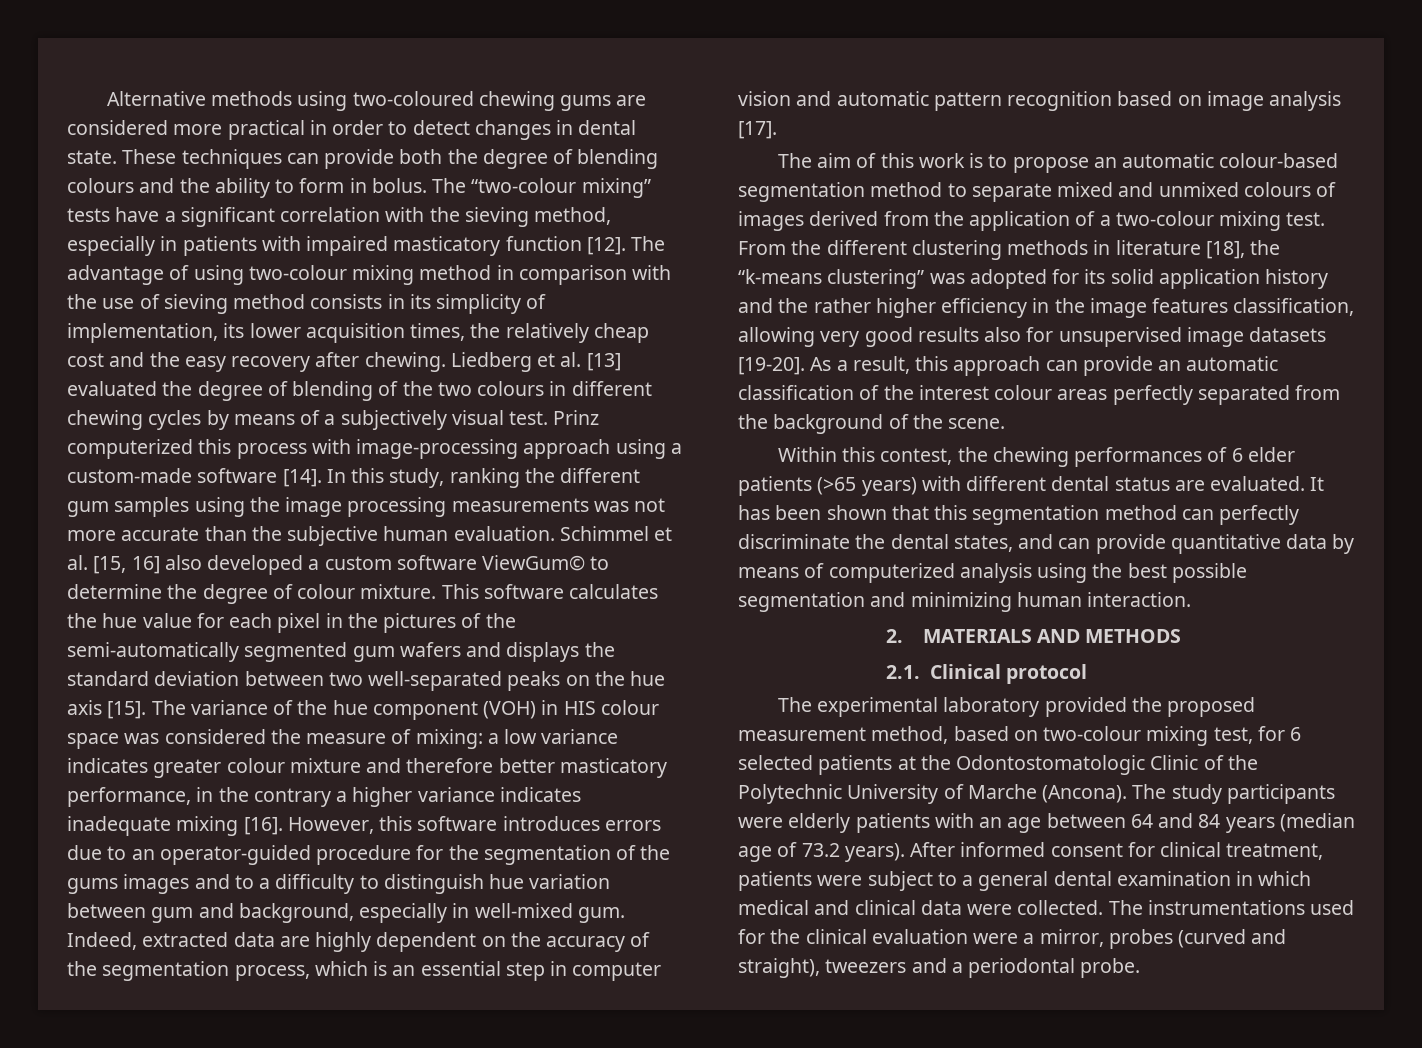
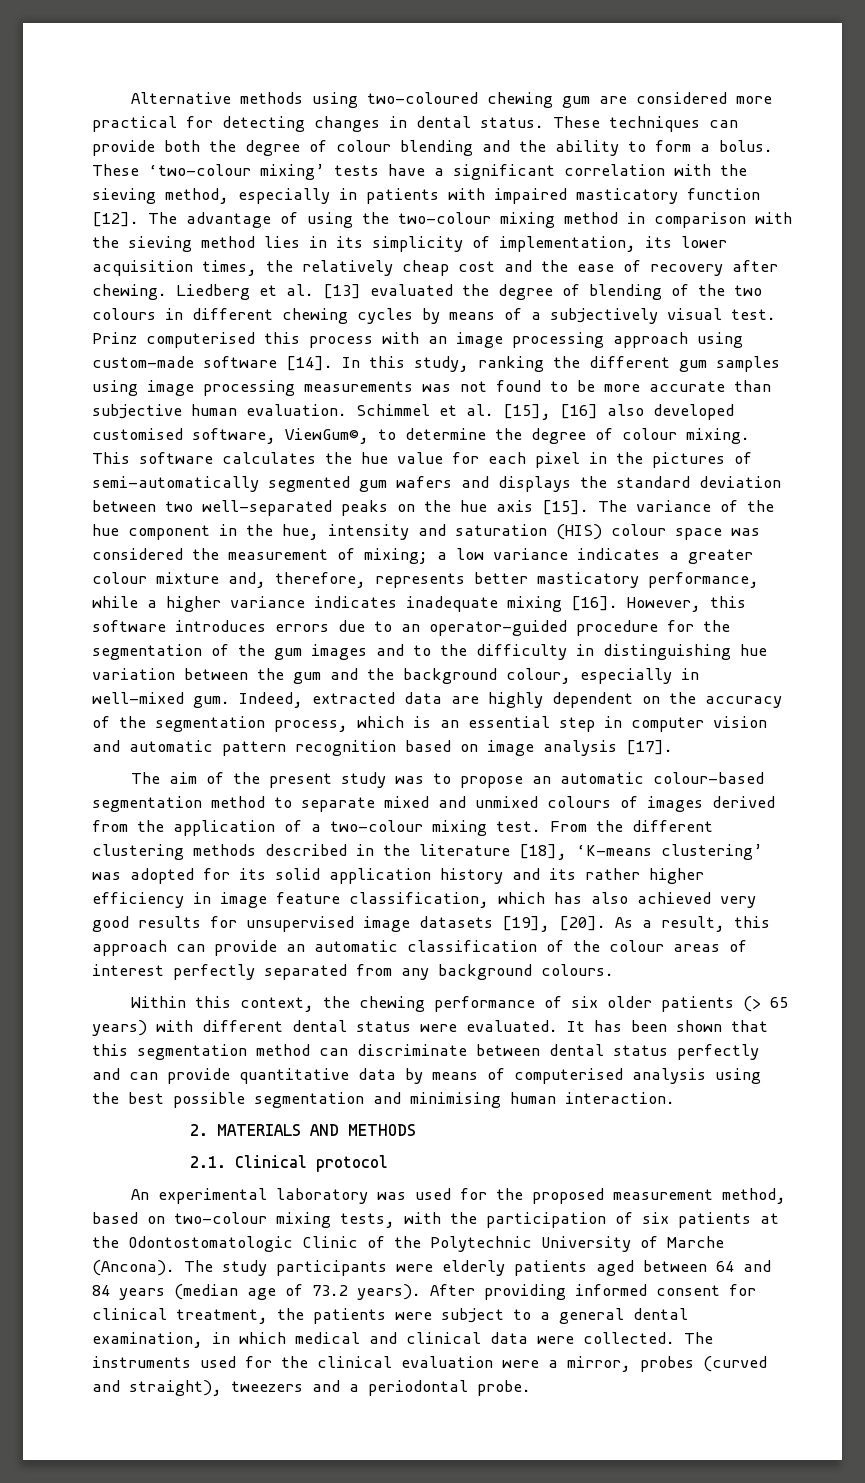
[560,95,612,111] gums -> [561,96,590,108] gum
[309,120,470,135] in order to detect -> [186,116,305,132] for detecting
[67,150,117,164] state. -> [480,117,544,128] status.
[577,149,659,169] [67,178,134,193] blending colours -> [336,140,473,156] colour blending
[349,178,651,198] in bolus. The “two-colour mixing” -> [700,140,773,152] [92,164,325,180] a bolus. These ‘two-colour mixing’
(244, 275) none -> [362,212,389,224] the
[102,294,160,309] use of -> (119, 242) none
[310,294,383,309] consists -> [264,236,300,248] lies
[184,356,226,372] easy -> [577,260,641,272] ease of
[67,439,193,459] computerized -> [146,332,255,348] computerised
[356,439,519,459] image-processing -> [428,332,604,348] an image processing
[670,443,682,454] a -> (743, 340) none
[249,497,280,512] the -> (138, 388) none
(666, 505) none -> [496,380,595,392] found to be
[251,526,282,541] the -> (771, 386) none
[93,555,586,575] [15, 16] also developed a custom software ViewGum© -> [503,404,734,420] [92,428,369,444] [15], [16] also developed customised software, ViewGum©,
[360,584,437,599] mixture. -> [686,428,750,444] mixing.
[485,613,516,628] the -> (752, 458) none
[483,700,596,719] (VOH) in HIS -> [219,524,602,540] in the hue, intensity and saturation (HIS)
[306,729,483,749] measure of mixing: -> [228,548,428,564] measurement of mixing;
(148, 765) none -> [669,552,679,560] a
[366,758,667,778] [67,787,331,807] and therefore better masticatory performance, in the contrary -> [228,572,759,588] [92,596,138,608] and, therefore, represents better masticatory performance, while
[67,878,118,894] gums -> [274,648,302,660] gum
[259,874,484,894] a difficulty to distinguish -> [440,644,731,660] the difficulty in distinguishing
(146, 910) none -> [257,668,284,680] the
[238,903,354,923] background, -> [367,668,571,684] the background colour,
[880,153,984,168] this work is -> [232,772,424,788] the present study was
[1093,240,1281,259] [738,269,925,289] in literature [18], the “k-means clustering” -> [265,844,763,860] described in the literature [18], ‘K-means clustering’
[778,298,809,313] the -> [549,868,576,880] its
[1054,298,1355,318] [738,327,815,347] the image features classification, allowing -> [220,892,711,908] image feature classification, which has also achieved
[984,327,1022,342] also -> (201, 922) none
[738,357,805,375] [19-20]. -> [502,916,606,932] [19], [20].
[918,385,989,400] interest -> (600, 946) none
(1108, 394) none -> [729,940,747,952] [92,964,164,976] of interest
[738,414,1006,434] the background of the scene. -> [401,964,614,980] any background colours.
[880,448,953,465] contest, -> [239,997,314,1012] context,
[1074,447,1295,467] [738,476,857,496] performances of 6 elder patients (>65 -> [433,996,788,1012] performance of six older patients (> 65
[1174,480,1205,491] are -> [420,1024,457,1032] were
[1219,505,1300,525] [738,534,1013,552] perfectly discriminate the dental states, -> [357,1044,759,1060] discriminate between dental status perfectly
[828,563,955,583] computerized -> [514,1068,623,1084] computerised
[910,592,1012,612] minimizing -> [410,1092,501,1108] minimising
[777,697,812,712] The -> [130,1189,149,1200] An
[1044,697,1127,717] provided -> [376,1188,487,1200] was used for
[1213,726,1302,744] [738,755,813,770] test, for 6 selected -> [340,1212,669,1228] tests, with the participation of six
[934,813,1042,833] with an age -> [596,1260,634,1276] aged
(956, 849) none -> [484,1284,566,1300] providing
(1324, 851) none -> [277,1308,304,1320] the
[1116,871,1231,886] examination -> [92,1332,203,1348] examination,
[1147,900,1305,915] instrumentations -> [92,1356,191,1368] instruments

